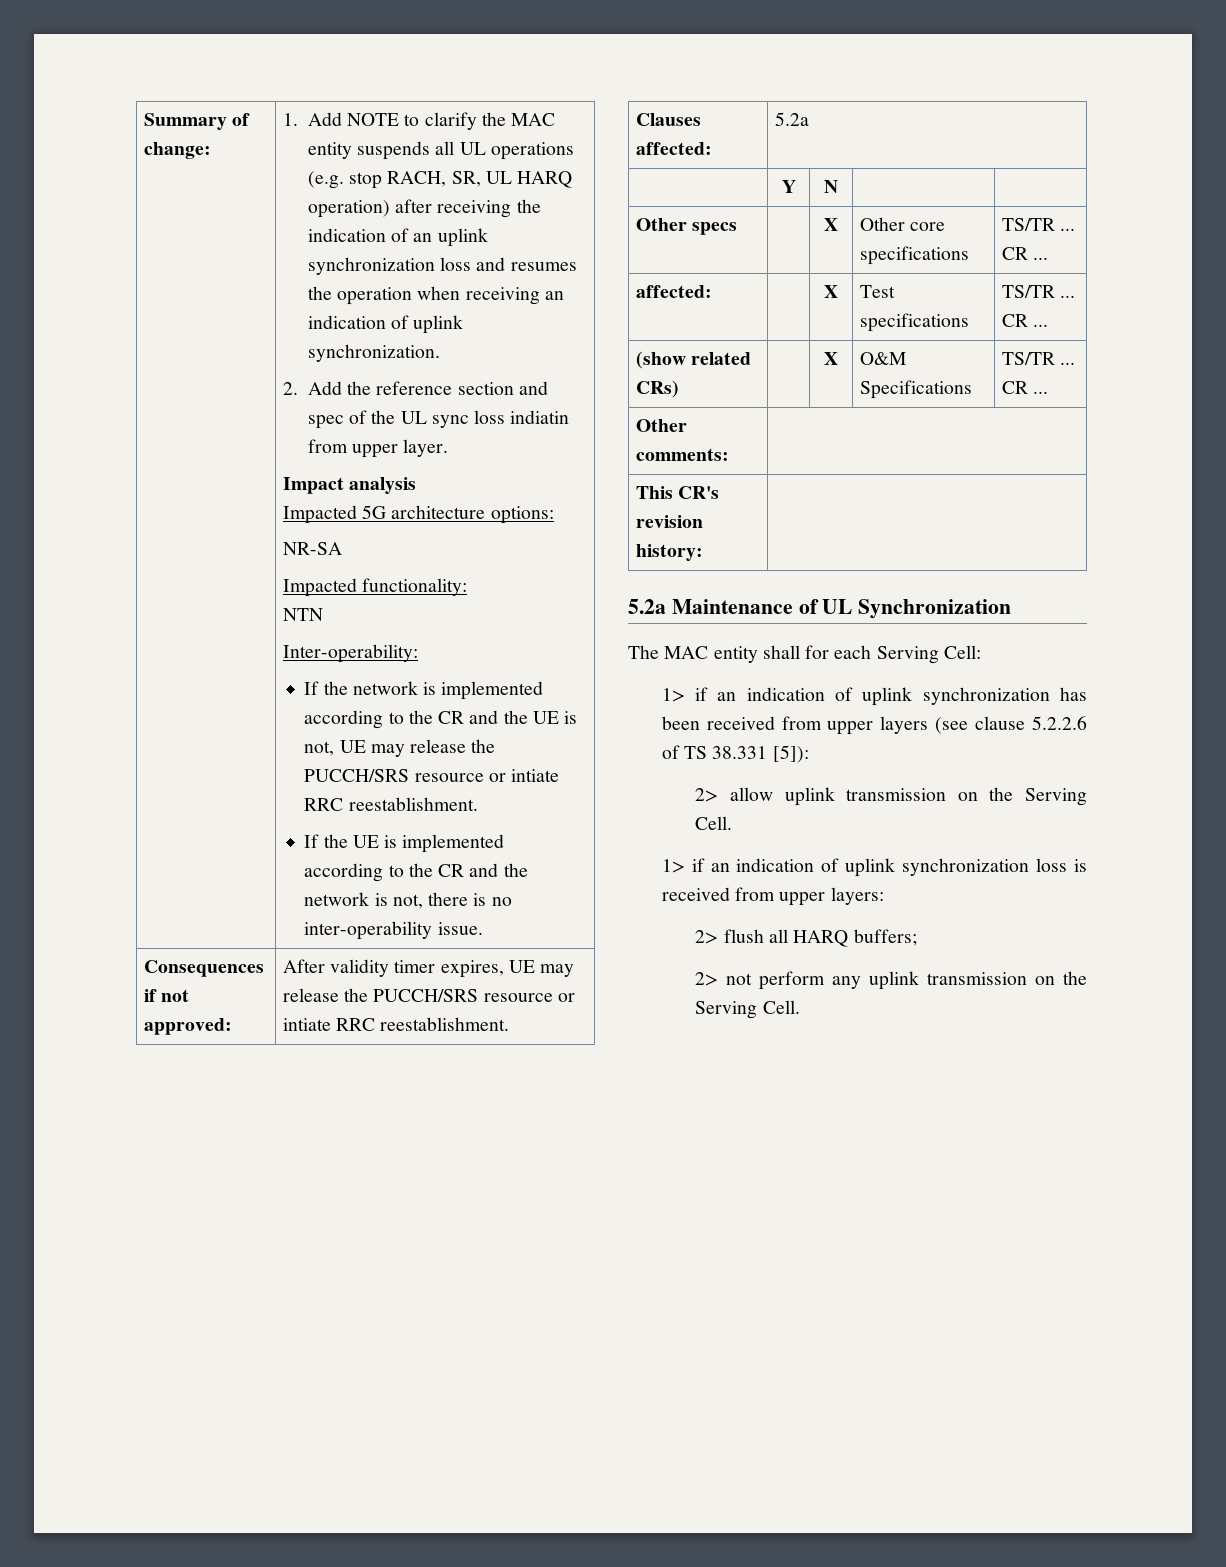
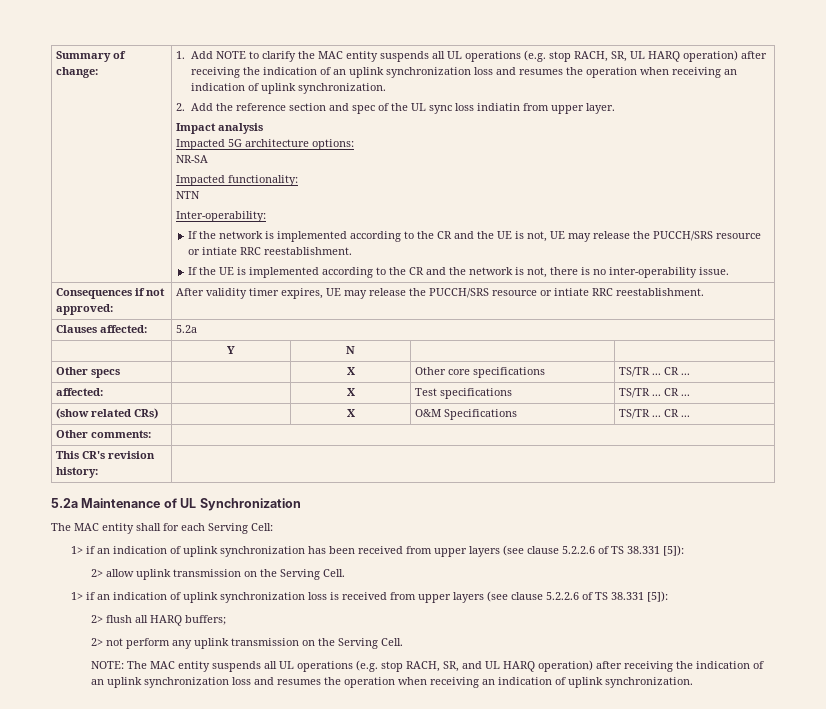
[830,887,884,905] layers: -> [452,591,668,603] layers (see clause 5.2.2.6 of TS 38.331 [5]):
(800, 1007) none -> [90,660,764,672] [90,677,693,688] // NOTE: The MAC entity suspends all UL operations (e.g. stop RACH, SR, and UL HARQ operation) after receiving the indication of an uplink synchronization loss and resumes the operation when receiving an indication of uplink synchronization.

